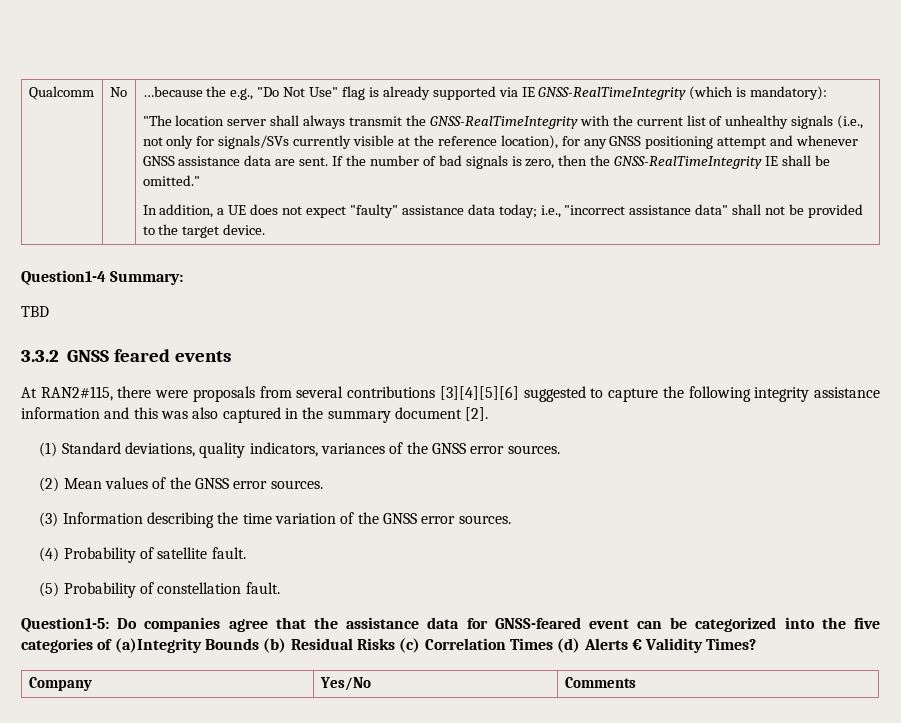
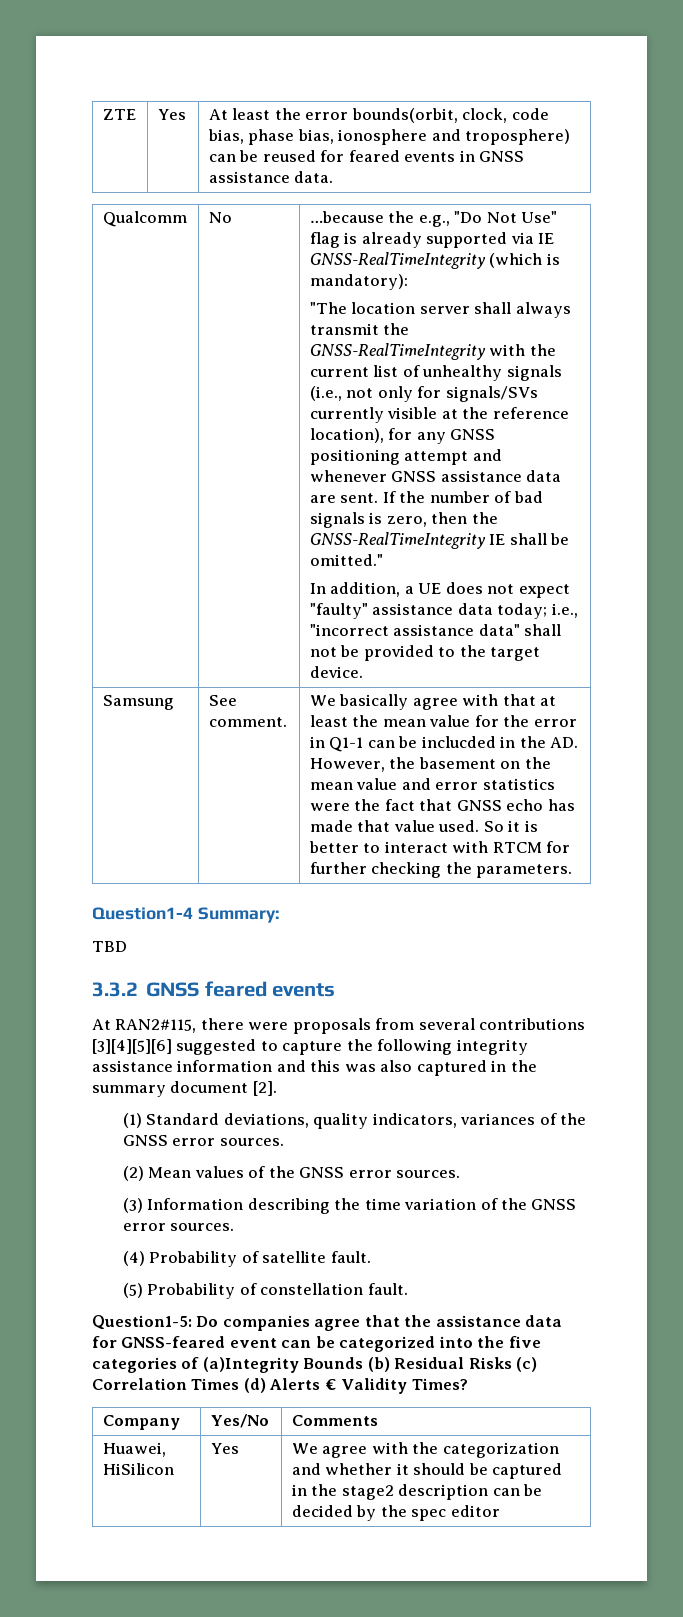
(28, 93) none -> [102,109,136,120] [157,109,186,120] [208,108,549,123] [207,129,571,145] [208,150,525,162] [208,171,334,183] ZTE | Yes | At least the error bounds(orbit, clock, code bias, phase bias, ionosphere and troposphere) can be reused for feared events in GNSS assistance data. //
(266, 229) none -> [102,695,174,710] [208,695,237,706] [208,717,287,727] [309,694,557,710] [309,715,577,727] [309,736,579,752] [309,757,551,772] [309,778,555,790] [309,799,575,811] [309,820,538,832] [308,841,571,853] [309,862,573,878] // Samsung | See comment. | We basically agree with that at least the mean value for the error in Q1-1 can be inclucded in the AD. However, the basement on the mean value and error statistics were the fact that GNSS echo has made that value used. So it is better to interact with RTCM for further checking the parameters.
(636, 682) none -> [102,1442,166,1457] [102,1463,174,1475] [210,1443,239,1454] [291,1442,559,1458] [291,1463,563,1479] [291,1484,543,1500] [291,1505,500,1521] // Huawei, HiSilicon | Yes | We agree with the categorization and whether it should be captured in the stage2 description can be decided by the spec editor

